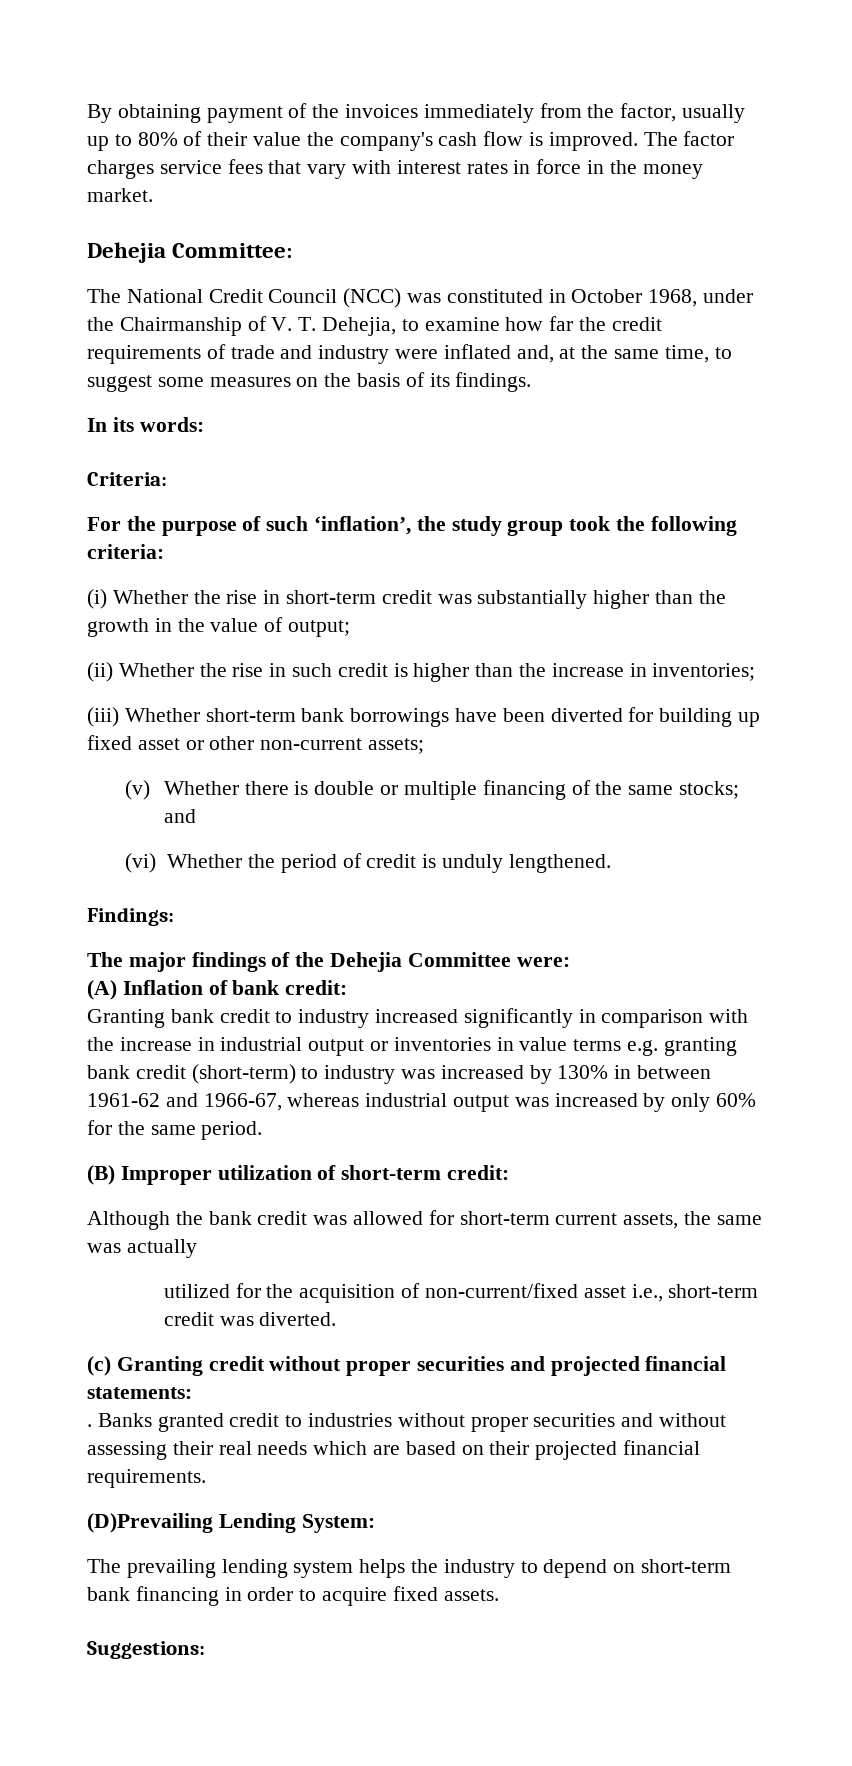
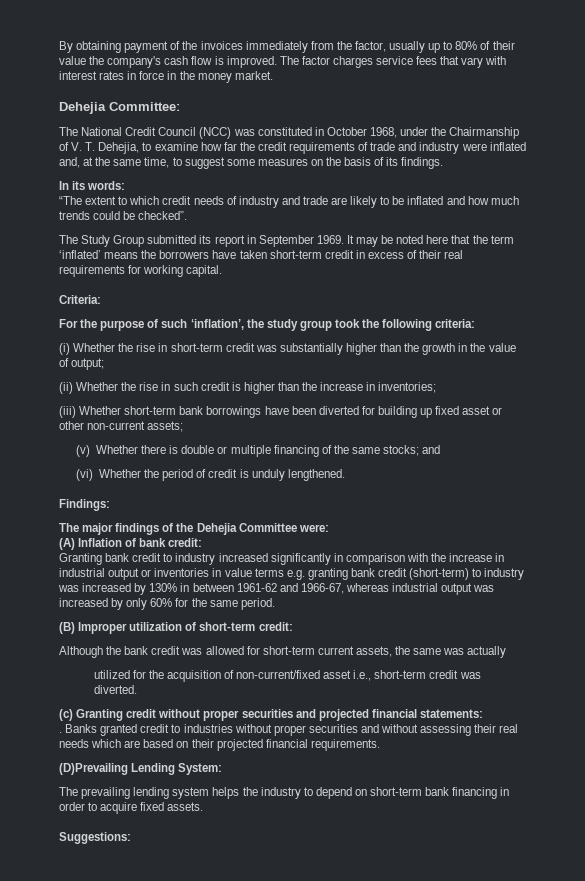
(204, 424) none -> [59,196,519,208] [59,211,188,220] [59,235,514,247] [59,250,464,259] [59,265,223,277] // “The extent to which credit needs of industry and trade are likely to be inflated and how much trends could be checked”. // The Study Group submitted its report in September 1969. It may be noted here that the term ‘inflated’ means the borrowers have taken short-term credit in excess of their real requirements for working capital.

